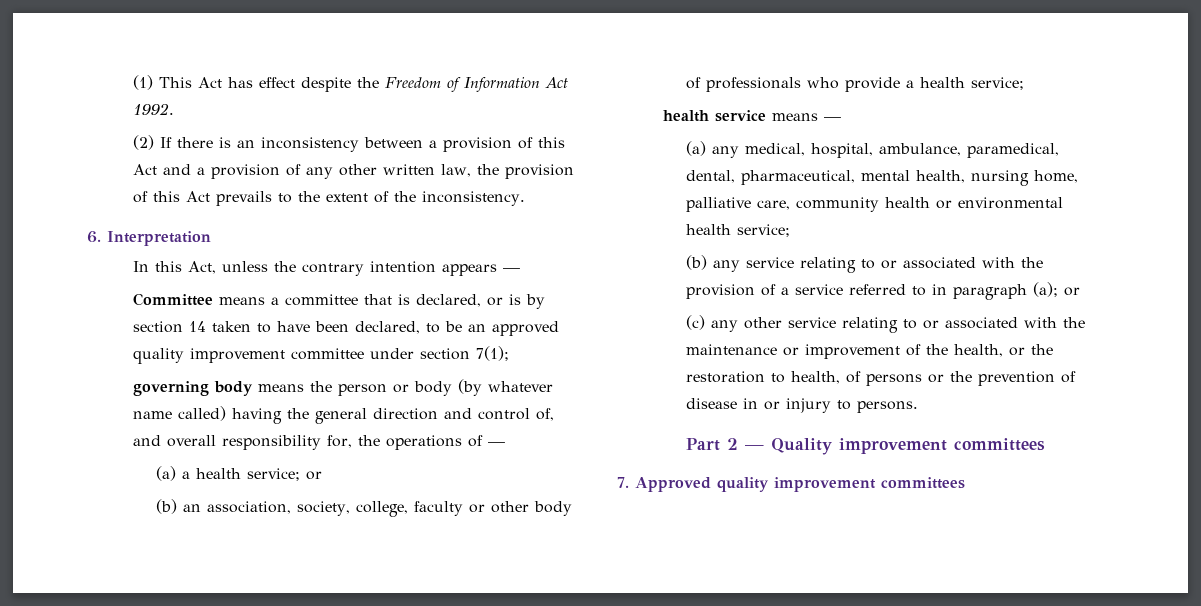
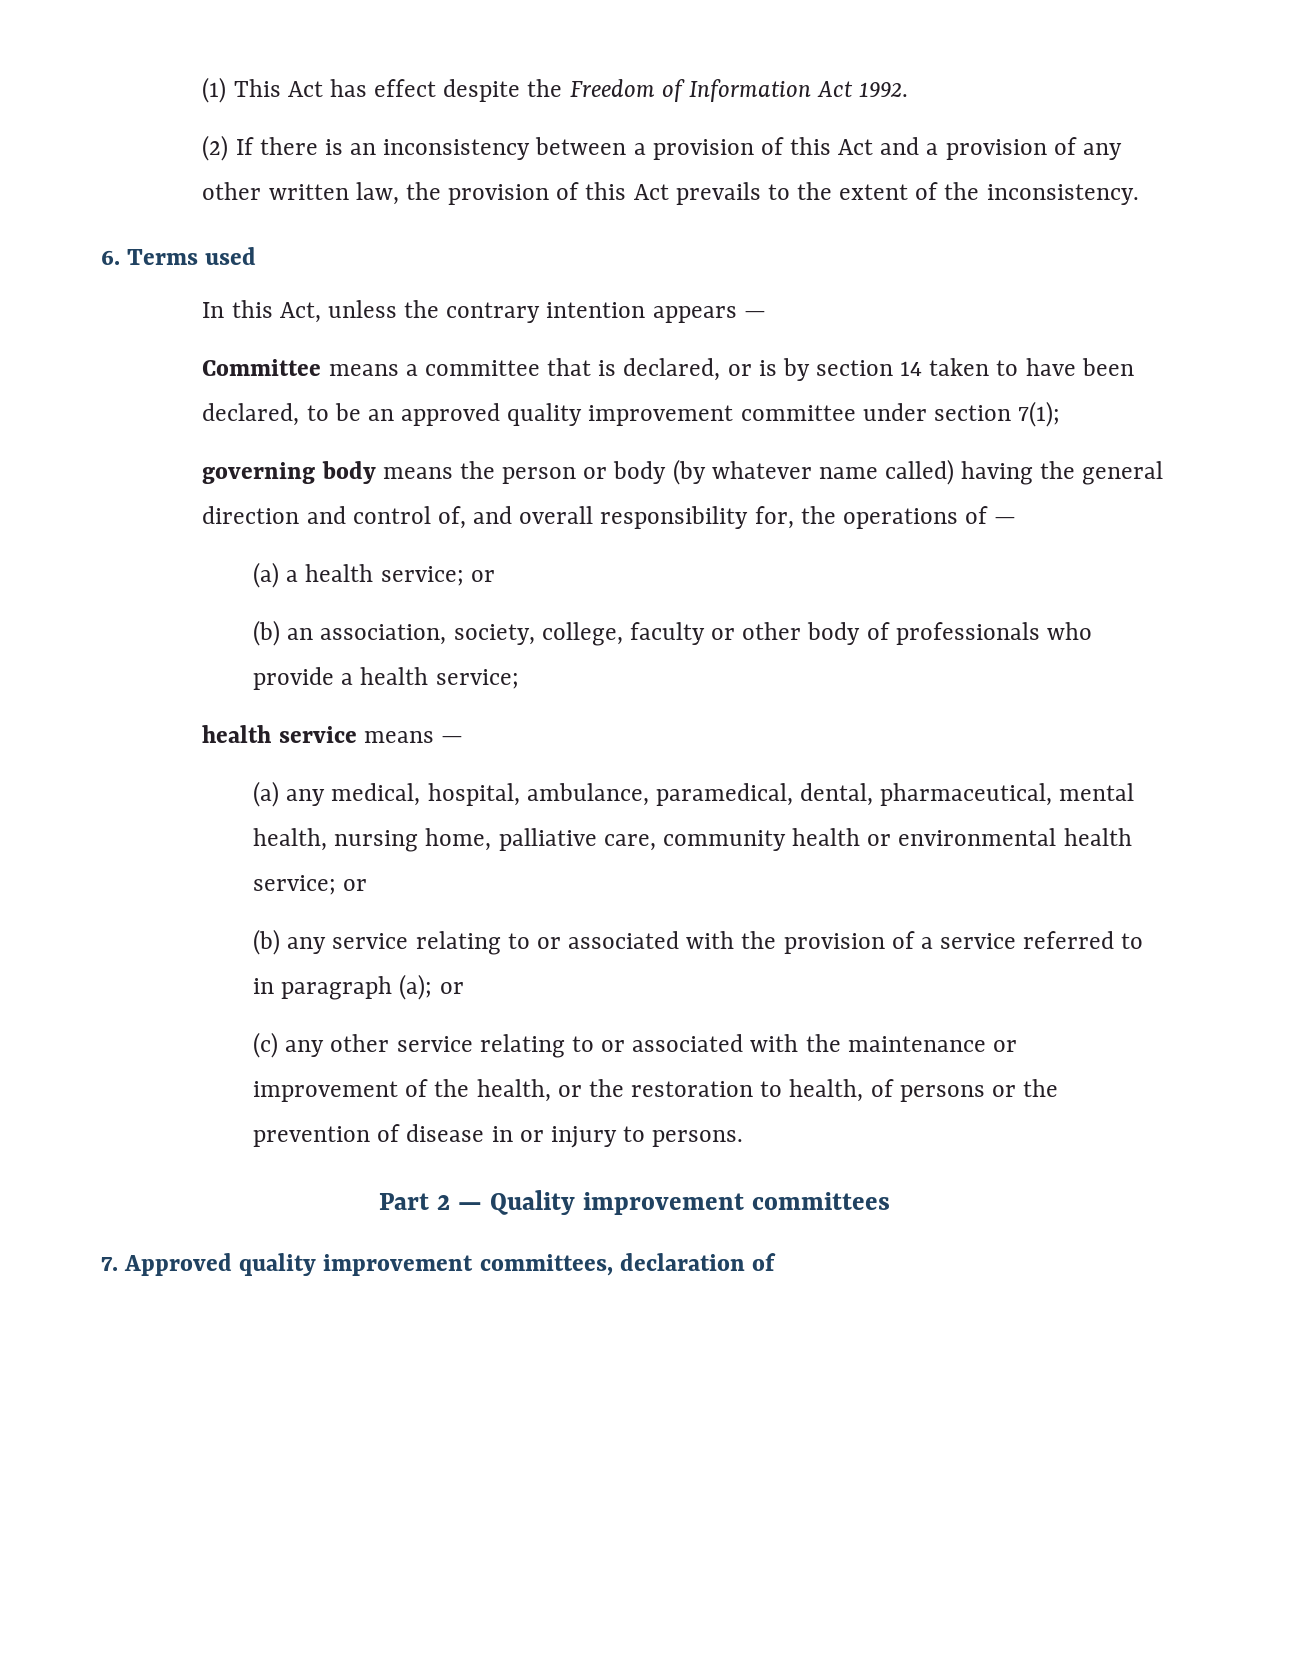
[107,231,211,246] Interpretation -> [127,247,257,265] Terms used
(791, 230) none -> [343,879,368,891] or
[881,477,965,489] committees -> [479,1253,776,1276] committees, declaration of

